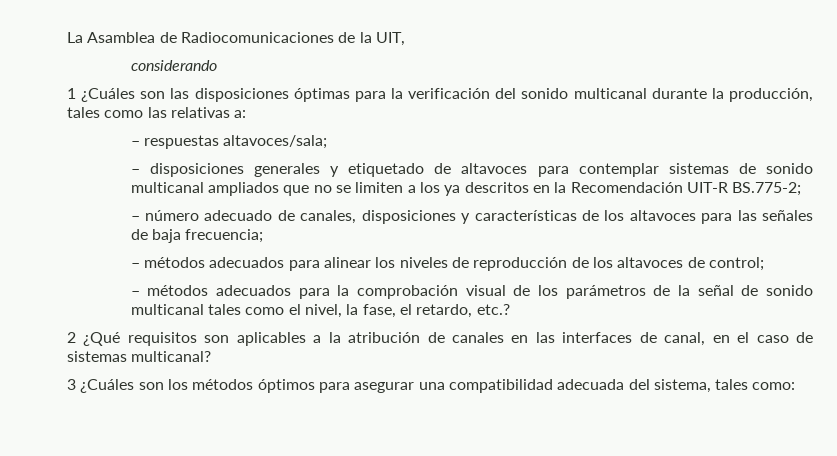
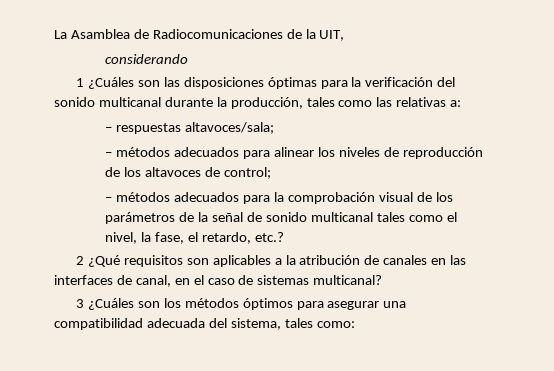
[130,163,814,177] [130,182,802,196] [130,210,813,224] [130,229,264,243] // – disposiciones generales y etiquetado de altavoces para contemplar sistemas de sonido multicanal ampliados que no se limiten a los ya descritos en la Recomendación UIT-R BS.775-2; // – número adecuado de canales, disposiciones y características de los altavoces para las señales de baja frecuencia; -> (275, 128) none

